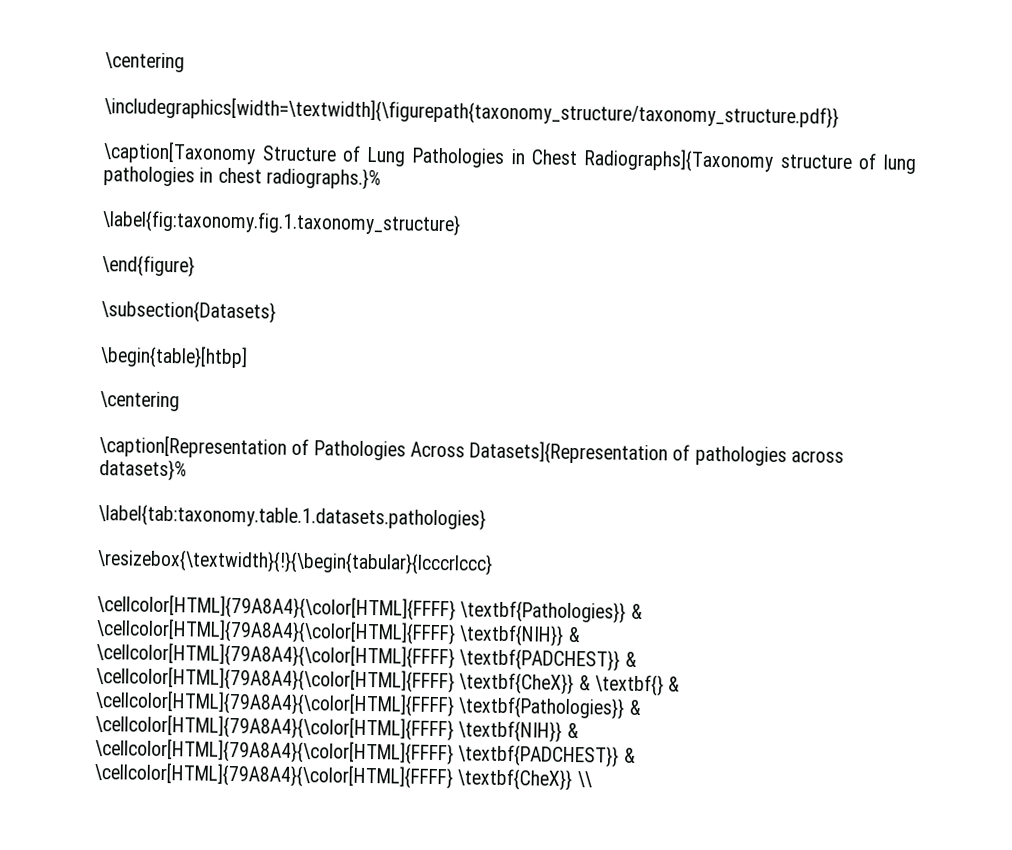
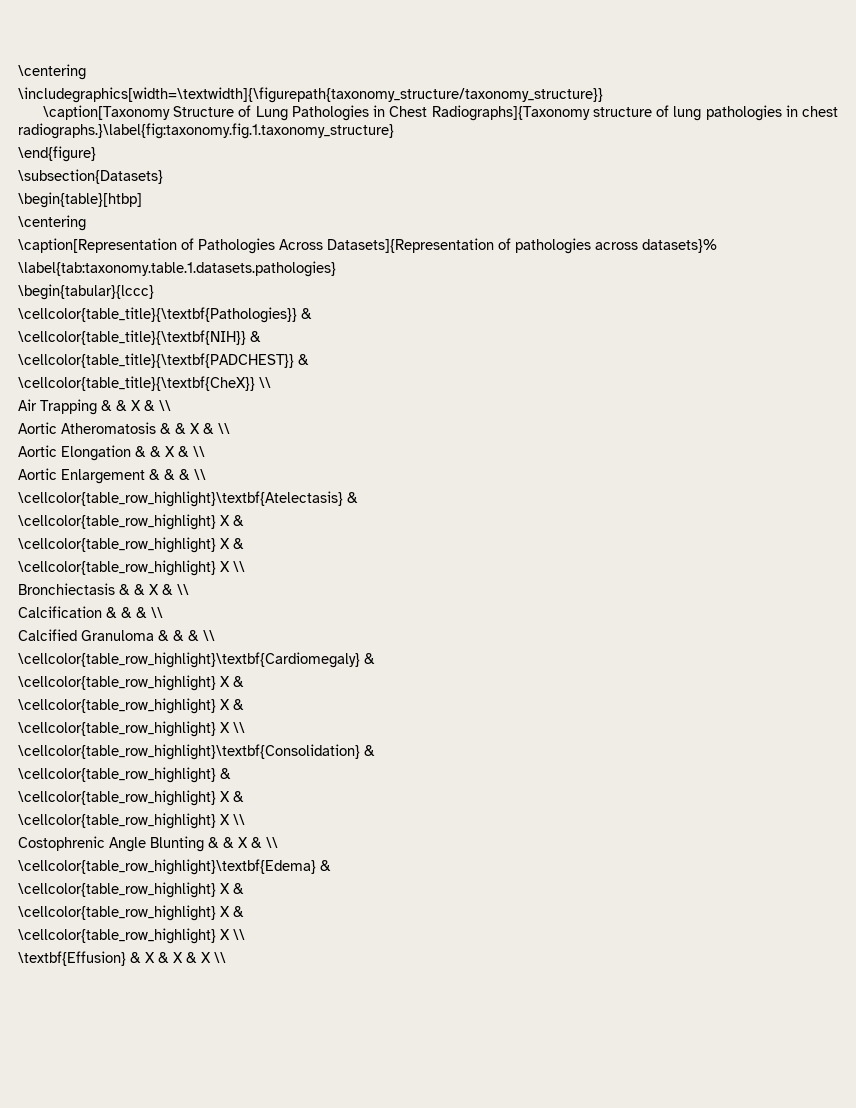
[105,52,185,73] [104,96,839,129] \centering // \includegraphics[width=\textwidth]{\figurepath{taxonomy_structure/taxonomy_structure.pdf}} -> [18,64,86,80] [18,87,603,103] \centering // \includegraphics[width=\textwidth]{\figurepath{taxonomy_structure/taxonomy_structure}}
[265,167,381,191] [102,210,461,237] radiographs.}% // \label{fig:taxonomy.fig.1.taxonomy_structure} -> [18,123,394,139] radiographs.}\label{fig:taxonomy.fig.1.taxonomy_structure}
[97,549,493,576] [97,594,643,624] [96,618,581,647] [96,642,637,672] [96,666,681,697] [95,690,641,720] [95,714,579,743] [95,738,636,768] [94,762,573,792] \resizebox{\textwidth}{!}{\begin{tabular}{lcccrlccc} // \cellcolor[HTML]{79A8A4}{\color[HTML]{FFFF} \textbf{Pathologies}} & \cellcolor[HTML]{79A8A4}{\color[HTML]{FFFF} \textbf{NIH}} & \cellcolor[HTML]{79A8A4}{\color[HTML]{FFFF} \textbf{PADCHEST}} & \cellcolor[HTML]{79A8A4}{\color[HTML]{FFFF} \textbf{CheX}} & \textbf{} & \cellcolor[HTML]{79A8A4}{\color[HTML]{FFFF} \textbf{Pathologies}} & \cellcolor[HTML]{79A8A4}{\color[HTML]{FFFF} \textbf{NIH}} & \cellcolor[HTML]{79A8A4}{\color[HTML]{FFFF} \textbf{PADCHEST}} & \cellcolor[HTML]{79A8A4}{\color[HTML]{FFFF} \textbf{CheX}} -> [18,284,154,300] [18,307,312,323] [18,330,261,345] [18,353,309,368] [18,376,271,391] [18,399,171,415] [18,422,230,434] [18,445,205,461] [18,468,206,484] [18,491,358,507] [18,514,244,530] [18,537,244,553] [18,560,245,576] [18,583,189,595] [18,606,163,618] [18,629,215,641] [18,652,375,668] [18,675,244,691] [18,698,244,714] [18,721,245,737] [18,744,375,760] [18,767,231,783] [18,790,244,806] [18,813,245,829] [18,836,278,852] [18,859,331,875] [18,882,244,898] [18,905,244,921] [18,928,245,944] [18,951,211,966] \begin{tabular}{lccc} // \cellcolor{table_title}{\textbf{Pathologies}} & // \cellcolor{table_title}{\textbf{NIH}} & // \cellcolor{table_title}{\textbf{PADCHEST}} & // \cellcolor{table_title}{\textbf{CheX}} \\ // Air Trapping & & X & \\ // Aortic Atheromatosis & & X & \\ // Aortic Elongation & & X & \\ // Aortic Enlargement & & & \\ // \cellcolor{table_row_highlight}\textbf{Atelectasis} & // \cellcolor{table_row_highlight} X & // \cellcolor{table_row_highlight} X & // \cellcolor{table_row_highlight} X \\ // Bronchiectasis & & X & \\ // Calcification & & & \\ // Calcified Granuloma & & & \\ // \cellcolor{table_row_highlight}\textbf{Cardiomegaly} & // \cellcolor{table_row_highlight} X & // \cellcolor{table_row_highlight} X & // \cellcolor{table_row_highlight} X \\ // \cellcolor{table_row_highlight}\textbf{Consolidation} & // \cellcolor{table_row_highlight} & // \cellcolor{table_row_highlight} X & // \cellcolor{table_row_highlight} X \\ // Costophrenic Angle Blunting & & X & \\ // \cellcolor{table_row_highlight}\textbf{Edema} & // \cellcolor{table_row_highlight} X & // \cellcolor{table_row_highlight} X & // \cellcolor{table_row_highlight} X \\ // \textbf{Effusion} & X & X & X

